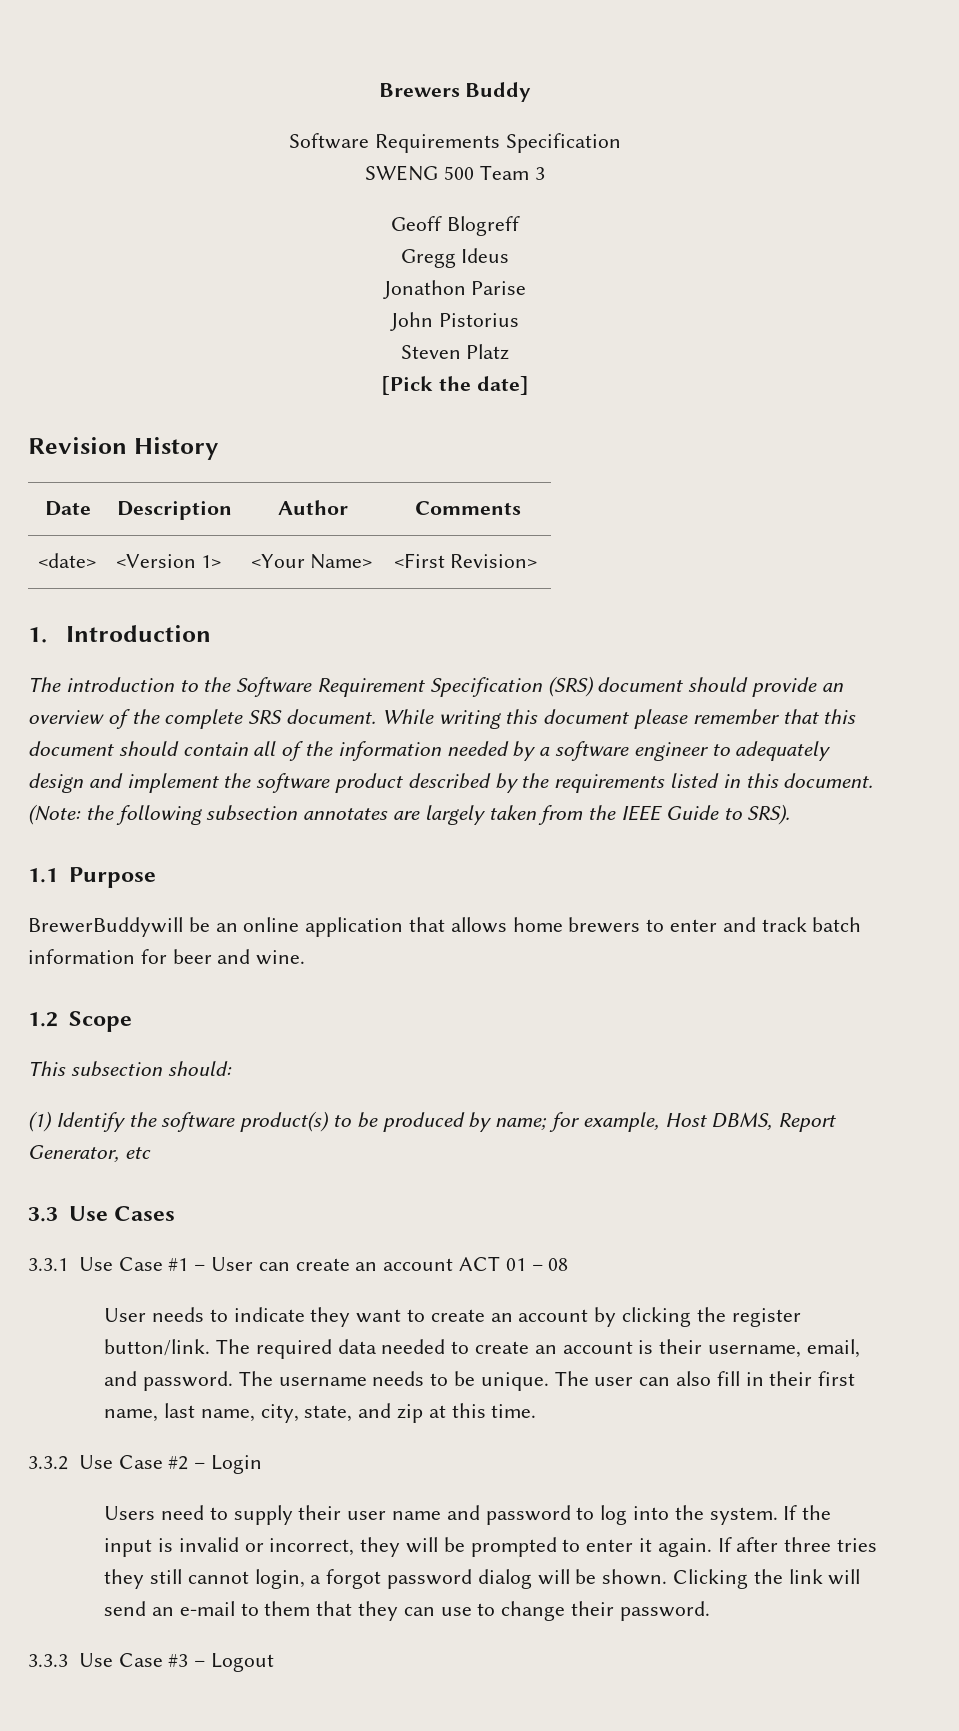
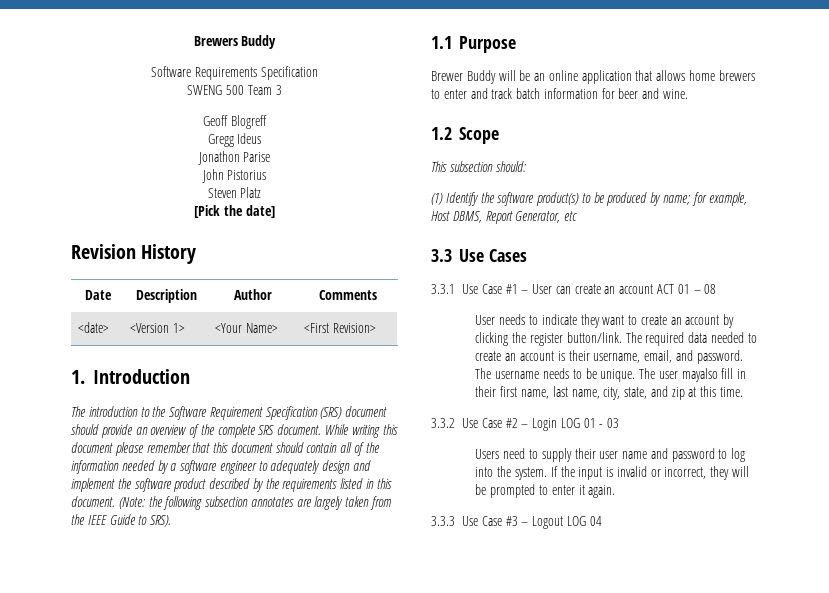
[28,917,183,937] BrewerBuddywill -> [431,70,516,84] Brewer Buddy will
[639,1371,712,1386] can also -> [681,368,718,382] mayalso
(262, 1464) none -> [560,418,620,428] LOG 01 - 03
[717,1537,878,1552] [104,1569,861,1589] [104,1601,710,1621] If after three tries they still cannot login, a forgot password dialog will be shown. Clicking the link will send an e-mail to them that they can use to change their password. -> (616, 491) none
(274, 1662) none -> [566,516,602,526] LOG 04

